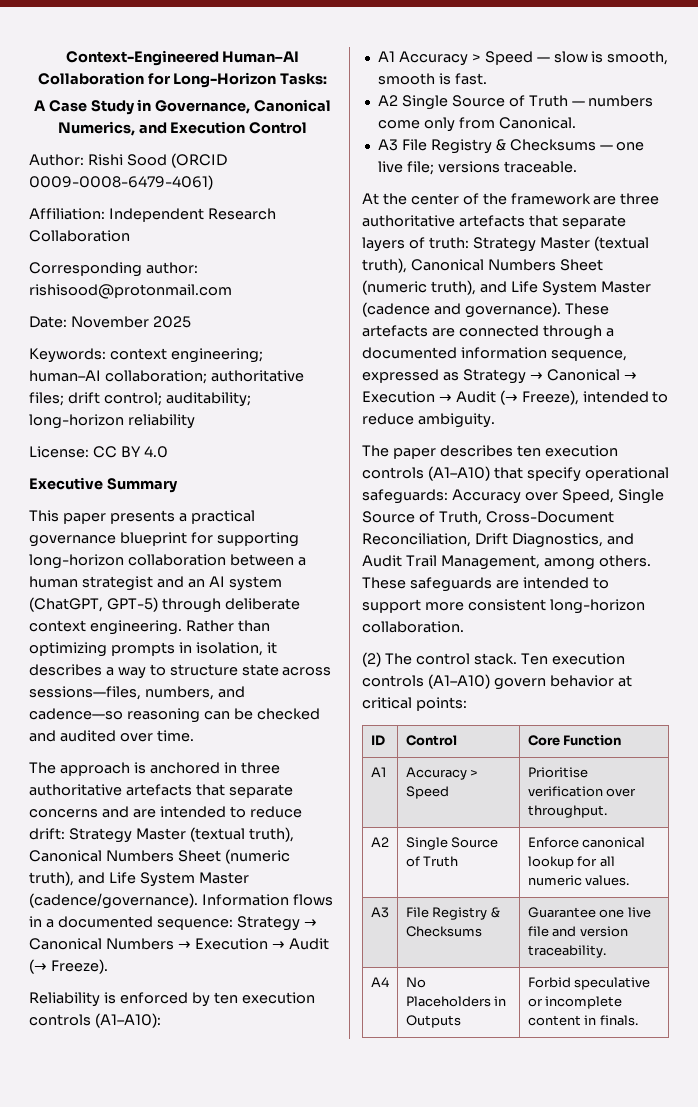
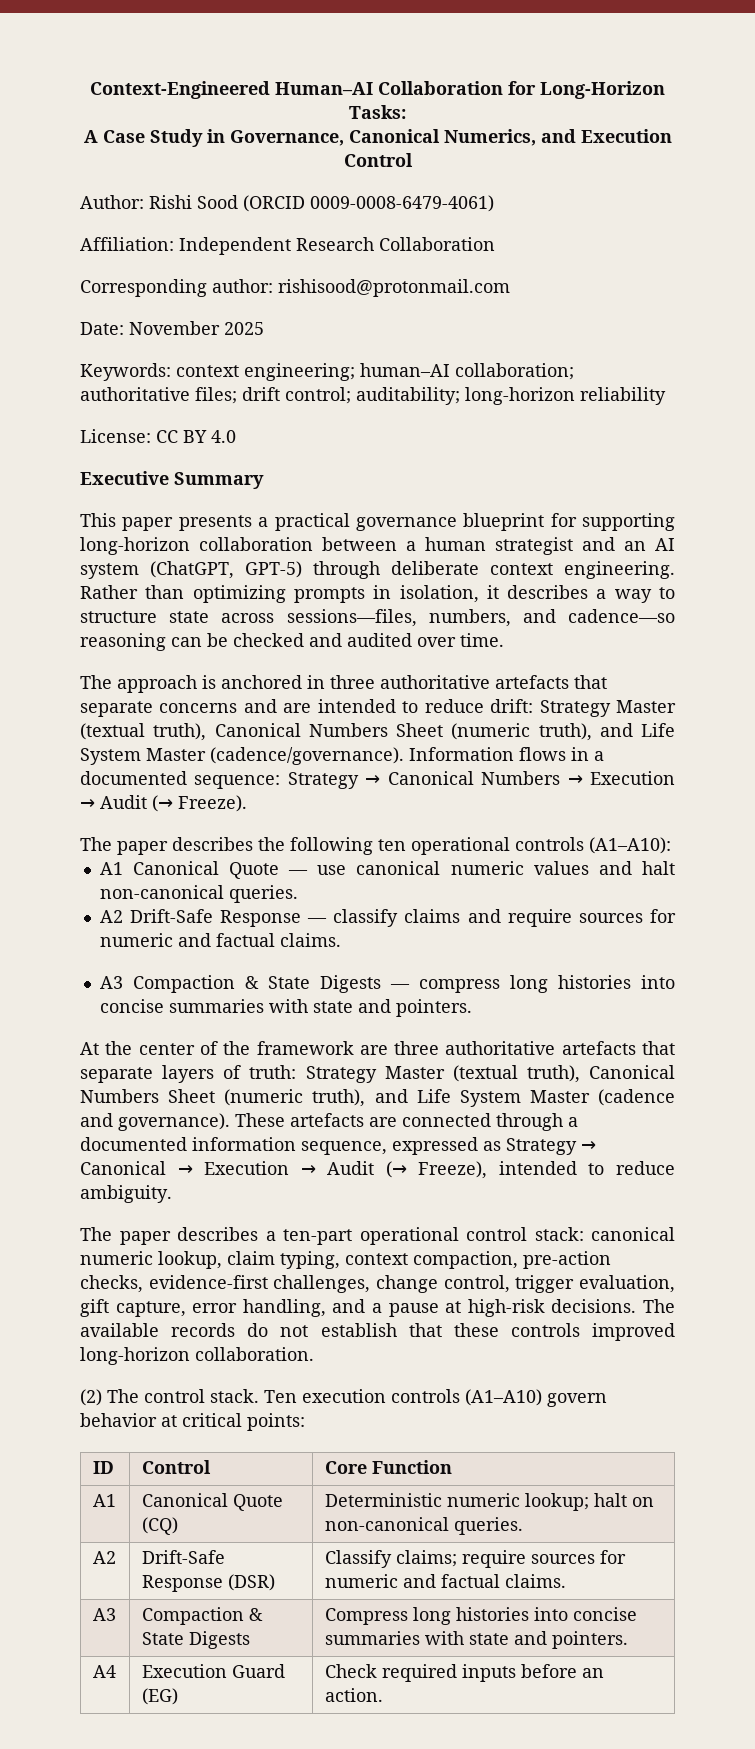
[29,992,315,1007] [29,1013,161,1028] [377,51,669,66] [377,73,487,85] [377,95,654,110] [377,117,576,132] [377,139,645,154] [377,161,577,175] Reliability is enforced by ten execution controls (A1–A10): // A1 Accuracy > Speed — slow is smooth, smooth is fast. // A2 Single Source of Truth — numbers come only from Canonical. // A3 File Registry & Checksums — one live file; versions traceable. -> [80,837,671,855] [99,861,675,879] [99,885,298,903] [99,909,676,927] [99,933,341,947] [99,975,676,993] [99,999,472,1017] The paper describes the following ten operational controls (A1–A10): // A1 Canonical Quote — use canonical numeric values and halt non-canonical queries. // A2 Drift-Safe Response — classify claims and require sources for numeric and factual claims. // A3 Compaction & State Digests — compress long histories into concise summaries with state and pointers.
[516,445,618,457] [362,466,669,482] [362,489,664,504] [362,511,614,525] [362,533,634,548] [362,555,651,570] [362,577,609,592] [362,599,546,613] ten execution controls (A1–A10) that specify operational safeguards: Accuracy over Speed, Single Source of Truth, Cross-Document Reconciliation, Drift Diagnostics, and Audit Trail Management, among others. These safeguards are intended to support more consistent -> [265,1227,675,1245] [80,1251,611,1269] [80,1275,676,1293] [80,1299,676,1317] [80,1323,675,1341] a ten-part operational control stack: canonical numeric lookup, claim typing, context compaction, pre-action checks, evidence-first challenges, change control, trigger evaluation, gift capture, error handling, and a pause at high-risk decisions. The available records do not establish that these controls improved
[405,767,479,780] [405,786,449,799] [527,767,588,778] [527,786,637,797] [527,805,607,818] [370,837,389,847] [405,837,499,850] [405,856,459,867] [527,837,646,848] [527,856,615,869] [527,875,630,886] [370,907,389,918] [405,907,500,920] [405,926,482,937] [527,907,651,918] [527,926,628,937] [527,945,606,958] [370,977,389,987] [405,977,426,988] [405,996,507,1007] [405,1015,461,1028] [527,977,651,990] [527,996,623,1009] [527,1015,638,1026] Accuracy > Speed | Prioritise verification over throughput. // A2 | Single Source of Truth | Enforce canonical lookup for all numeric values. // A3 | File Registry & Checksums | Guarantee one live file and version traceability. // A4 | No Placeholders in Outputs | Forbid speculative or incomplete content in finals. -> [141,1493,283,1511] [141,1517,178,1535] [324,1493,654,1511] [324,1517,523,1535] [92,1551,116,1564] [141,1550,225,1564] [141,1574,275,1592] [324,1550,626,1568] [324,1574,566,1588] [92,1608,116,1621] [141,1607,263,1625] [141,1631,250,1649] [324,1607,637,1625] [324,1631,628,1649] [92,1665,116,1678] [141,1664,285,1678] [141,1688,178,1705] [324,1664,604,1682] [324,1688,383,1702] Canonical Quote (CQ) | Deterministic numeric lookup; halt on non-canonical queries. // A2 | Drift-Safe Response (DSR) | Classify claims; require sources for numeric and factual claims. // A3 | Compaction & State Digests | Compress long histories into concise summaries with state and pointers. // A4 | Execution Guard (EG) | Check required inputs before an action.

